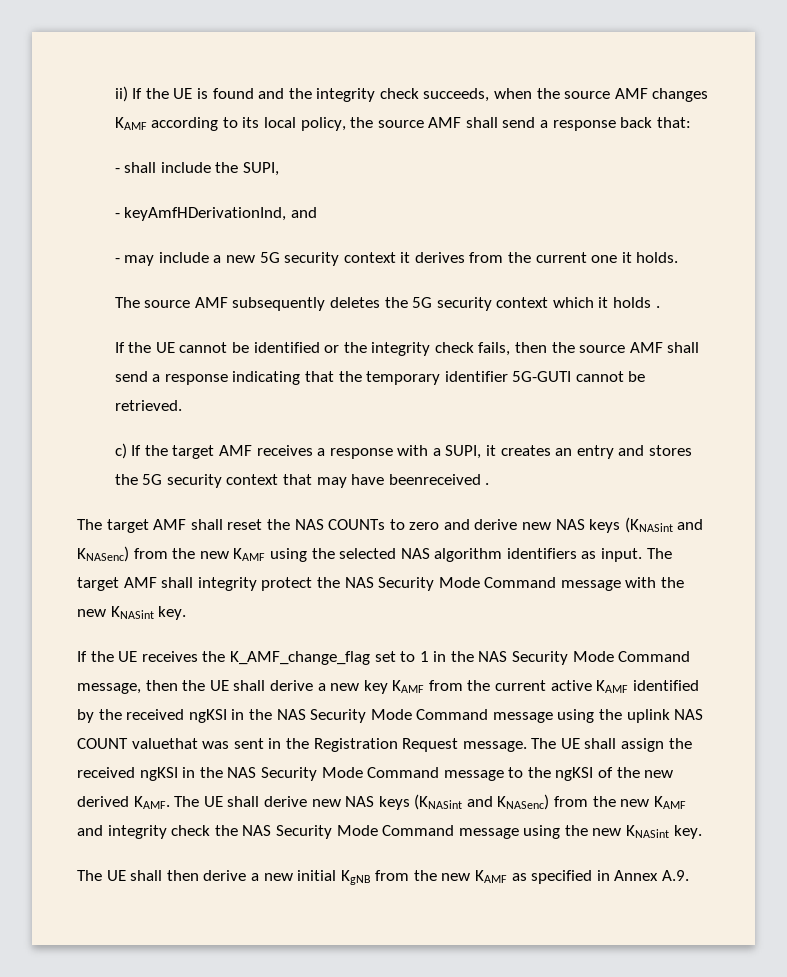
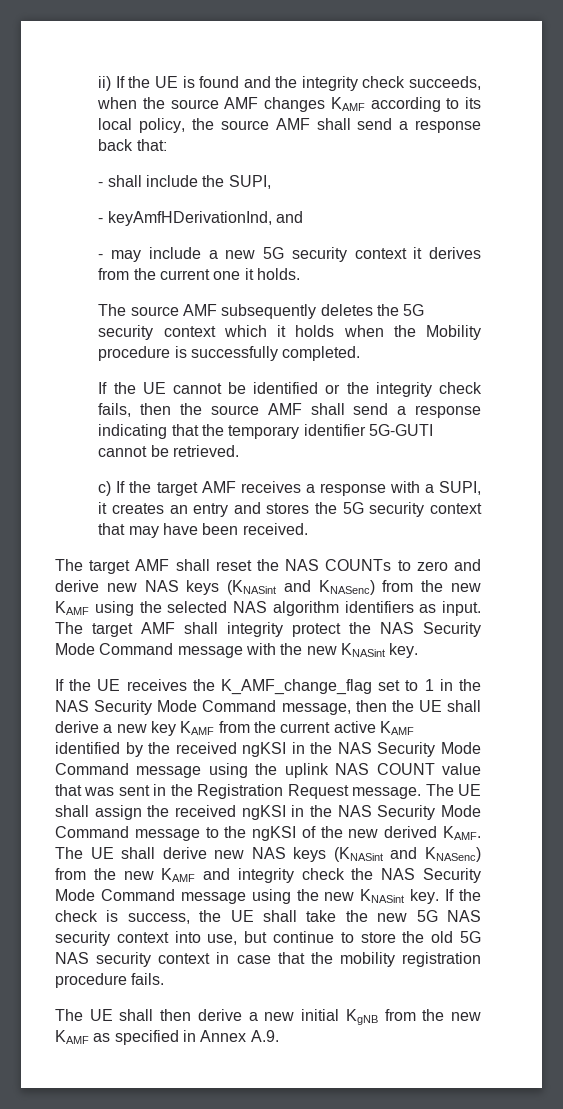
[655,306,660,308] . -> [343,325,481,340] [98,346,361,361] when the Mobility procedure is successfully completed.
[388,474,490,485] beenreceived . -> [202,523,308,535] been received.
[131,738,198,749] valuethat -> [442,763,481,775] [55,784,82,796] value that
(702, 832) none -> [445,889,482,901] [55,910,481,924] [55,931,482,946] [55,952,481,967] [55,973,165,988] If the check is success, the UE shall take the new 5G NAS security context into use, but continue to store the old 5G NAS security context in case that the mobility registration procedure fails.

